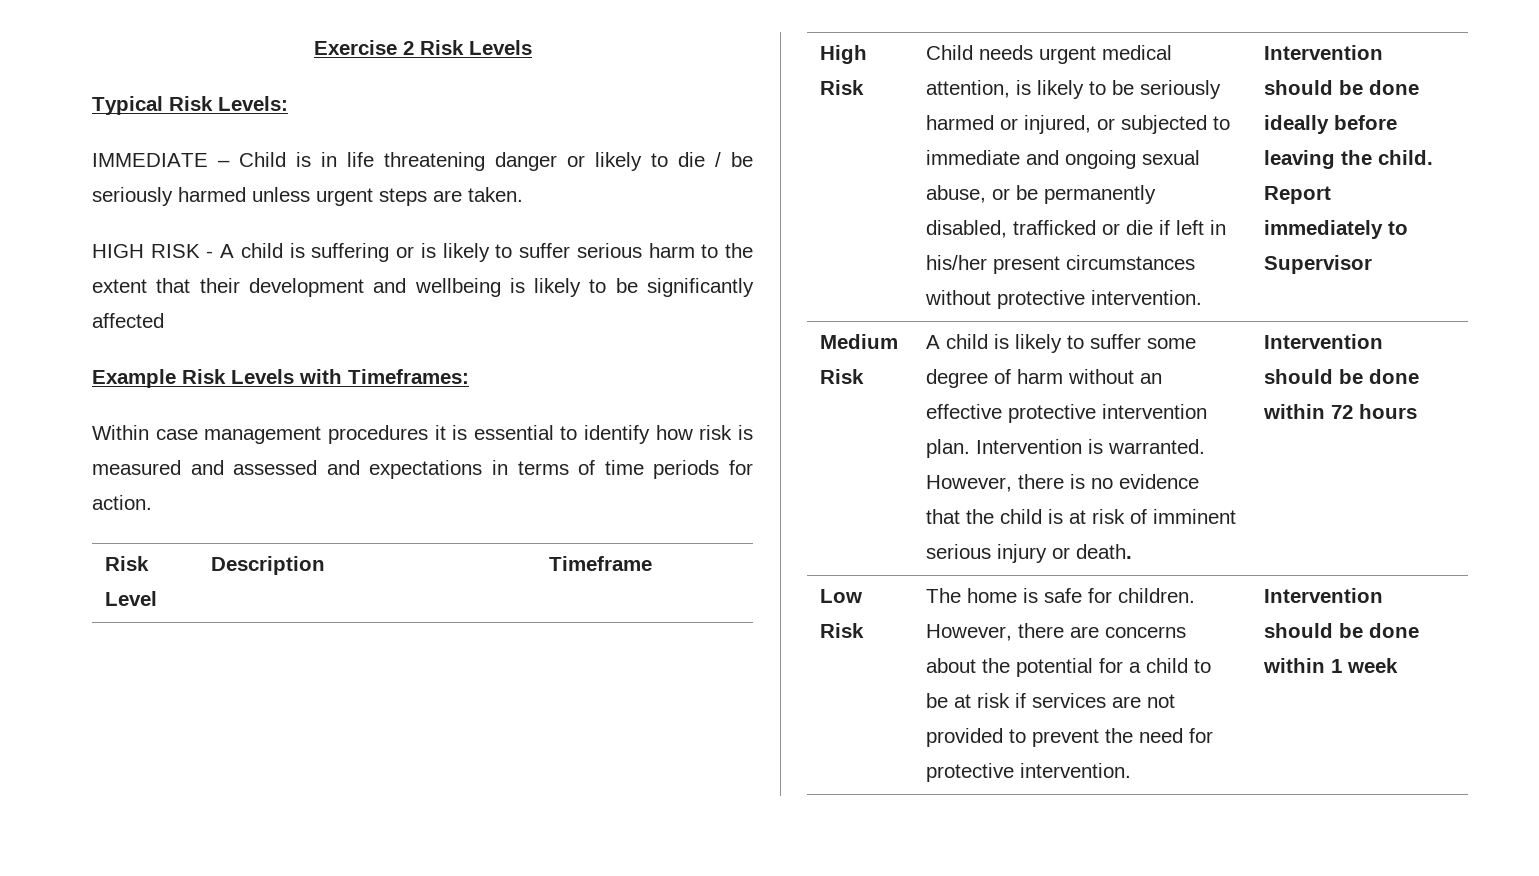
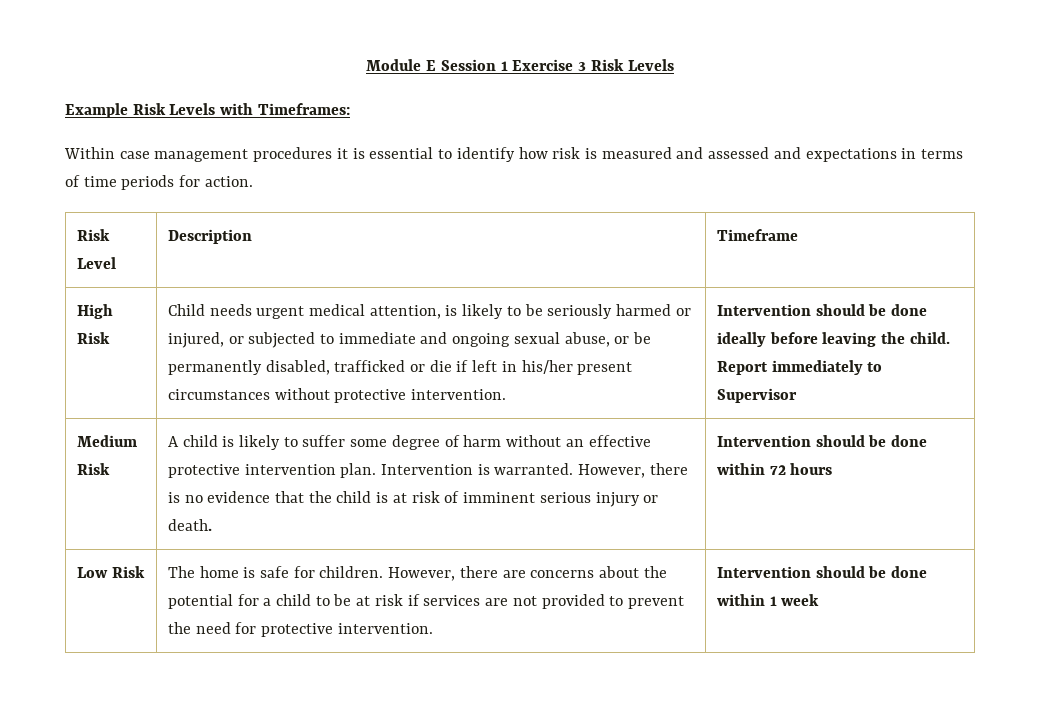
[313,40,532,55] [92,96,288,115] [92,152,753,171] [92,187,523,206] [92,243,754,262] [92,278,754,297] [92,313,164,328] Exercise 2 Risk Levels // Typical Risk Levels: // IMMEDIATE – Child is in life threatening danger or likely to die / be seriously harmed unless urgent steps are taken. // HIGH RISK - A child is suffering or is likely to suffer serious harm to the extent that their development and wellbeing is likely to be significantly affected -> [366,59,674,71] Module E Session 1 Exercise 3 Risk Levels

